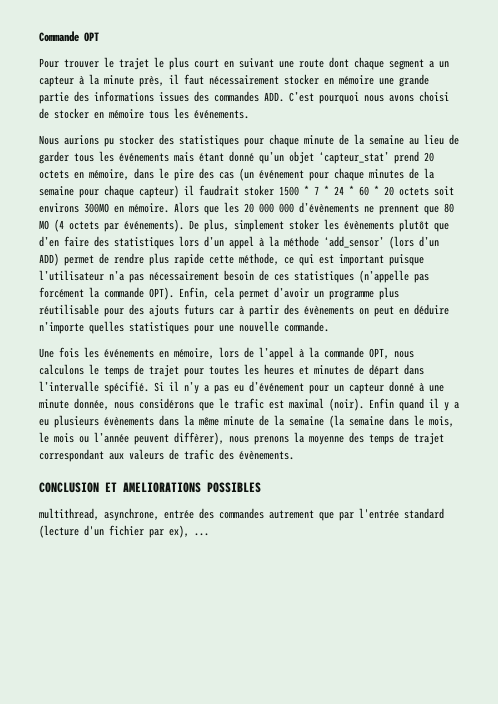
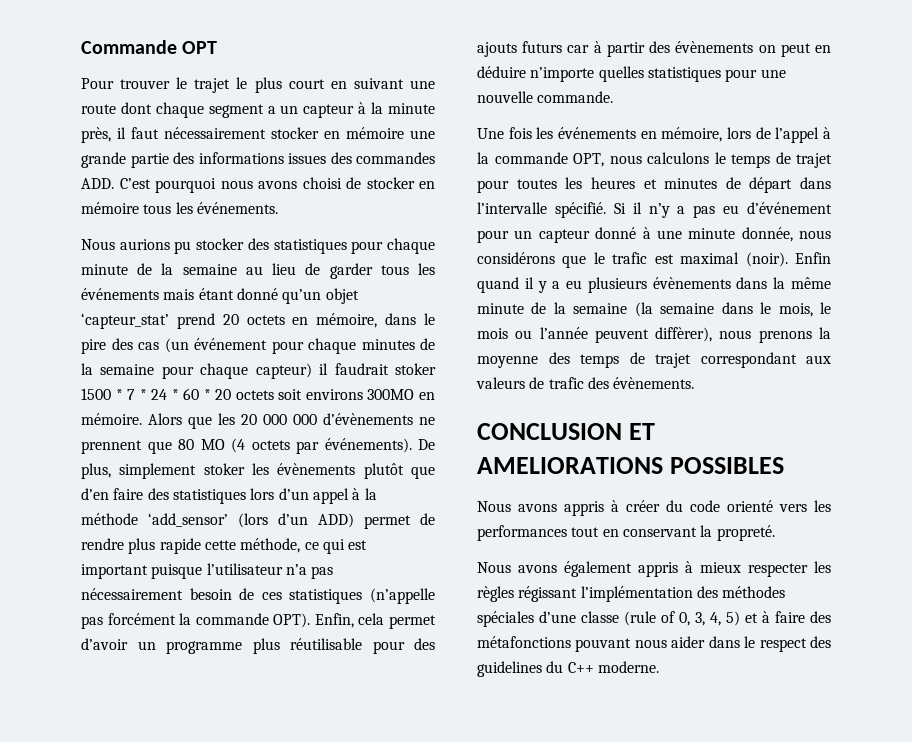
[39,508,444,521] [39,525,209,538] multithread, asynchrone, entrée des commandes autrement que par l'entrée standard (lecture d'un fichier par ex), ... -> [477,500,831,516] [477,525,775,541] [477,561,831,577] [477,586,786,602] [477,611,831,627] [477,636,831,652] [477,661,659,677] Nous avons appris à créer du code orienté vers les performances tout en conservant la propreté. // Nous avons également appris à mieux respecter les règles régissant l’implémentation des méthodes spéciales d’une classe (rule of 0, 3, 4, 5) et à faire des métafonctions pouvant nous aider dans le respect des guidelines du C++ moderne.

